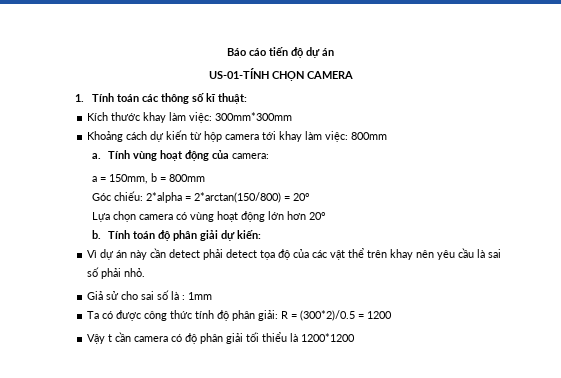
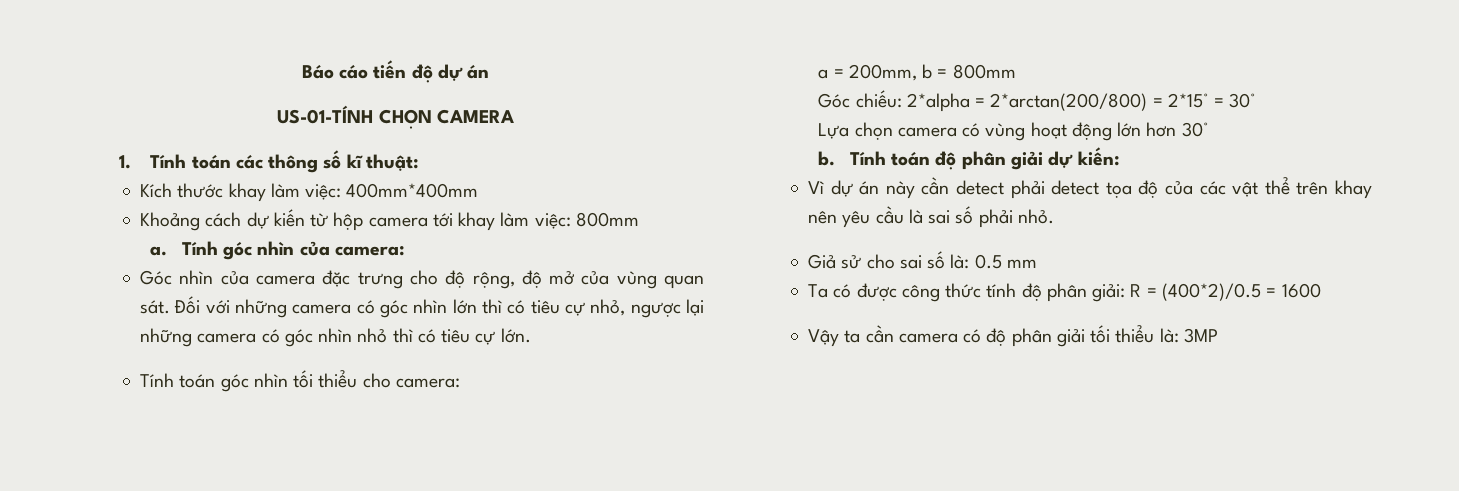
[215,112,293,121] 300mm*300mm -> [346,183,479,198] 400mm*400mm
[132,150,229,161] vùng hoạt động của -> [223,241,405,260] [140,270,704,289] [140,296,705,318] [140,328,531,347] [140,370,391,392] góc nhìn của camera: // Góc nhìn của camera đặc trưng cho độ rộng, độ mở của vùng quan sát. Đối với những camera có góc nhìn lớn thì có tiêu cự nhỏ, ngược lại những camera có góc nhìn nhỏ thì có tiêu cự lớn. // Tính toán góc nhìn tối thiểu cho
[108,174,148,184] 150mm, -> [848,64,917,81] 200mm,
[193,192,310,203] 2*arctan(150/800) = 20° -> [990,93,1257,111] 2*arctan(200/800) = 2*15° = 30°
[308,212,326,220] 20° -> [1181,122,1209,137] 30°
[171,291,213,300] là : 1mm -> [950,254,1037,269] là: 0.5 mm
[300,310,393,321] (300*2)/0.5 = 1200 -> [1162,283,1321,301] (400*2)/0.5 = 1600
[108,334,113,342] t -> [844,330,861,343] ta
[290,333,356,342] là 1200*1200 -> [1159,328,1219,343] là: 3MP

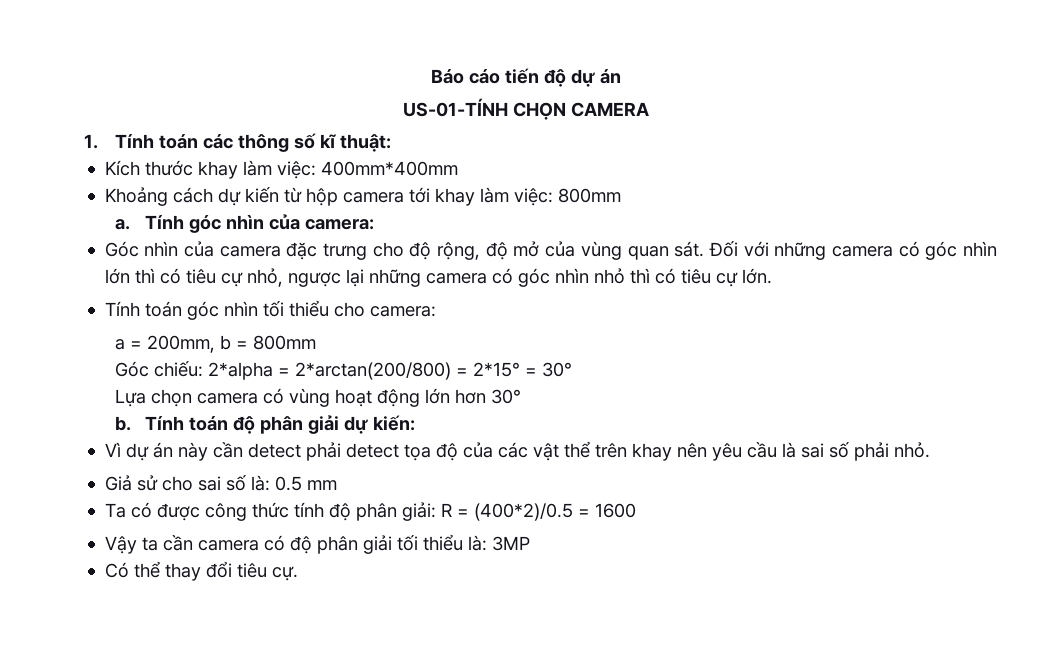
(1219, 335) none -> [104,561,298,581] // Có thể thay đổi tiêu cự.

